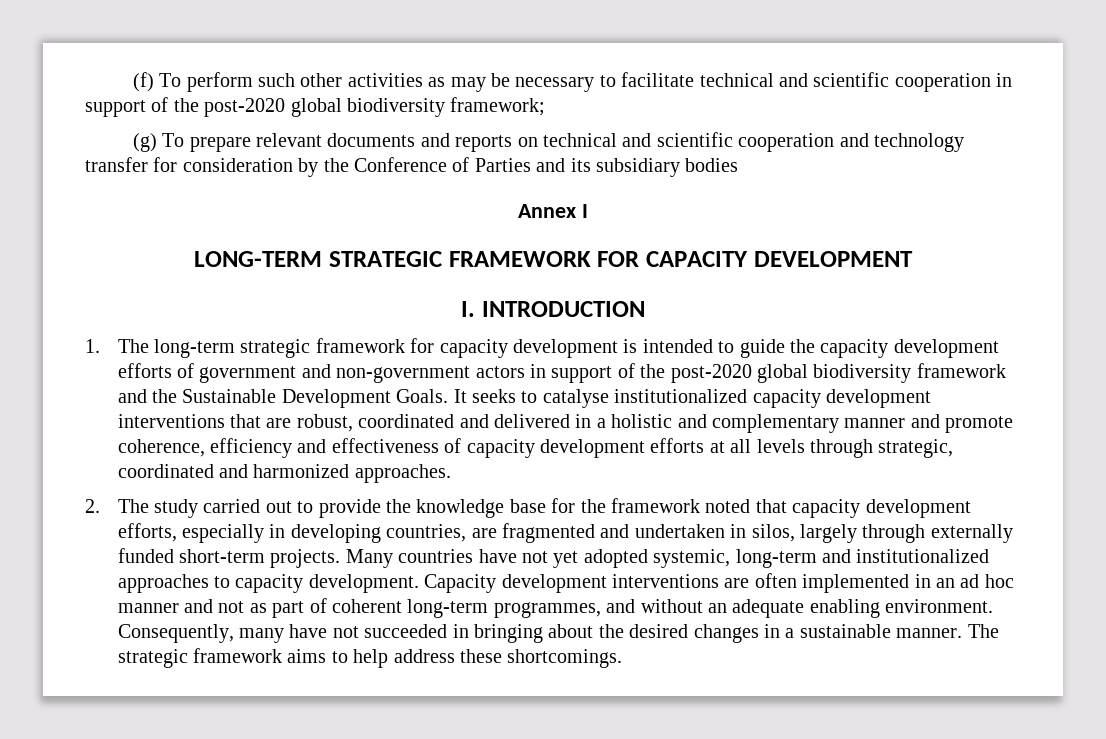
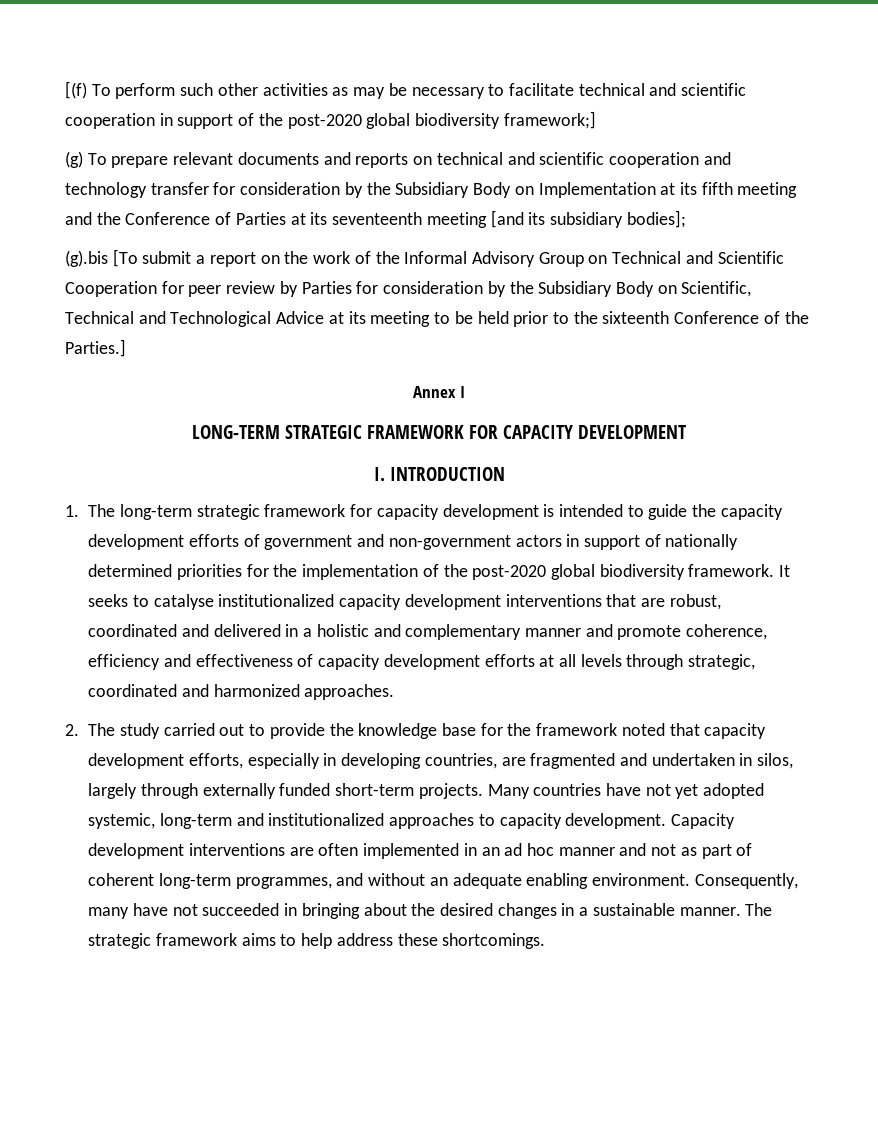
[132,72,154,92] (f) -> [65,81,87,99] [(f)
[450,97,546,116] framework; -> [503,111,596,129] framework;]
[354,157,739,177] Conference of Parties and its subsidiary bodies -> [395,182,798,198] [65,210,686,228] [65,249,784,267] [65,281,752,297] [65,311,809,327] [65,339,126,357] Subsidiary Body on Implementation at its fifth meeting and the Conference of Parties at its seventeenth meeting [and its subsidiary bodies]; // (g).bis [To submit a report on the work of the Informal Advisory Group on Technical and Scientific Cooperation for peer review by Parties for consideration by the Subsidiary Body on Scientific, Technical and Technological Advice at its meeting to be held prior to the sixteenth Conference of the Parties.]
[640,363,1006,383] [117,389,449,408] the post-2020 global biodiversity framework and the Sustainable Development Goals. -> [665,534,739,550] [88,564,775,580] nationally determined priorities for the implementation of the post-2020 global biodiversity framework.

